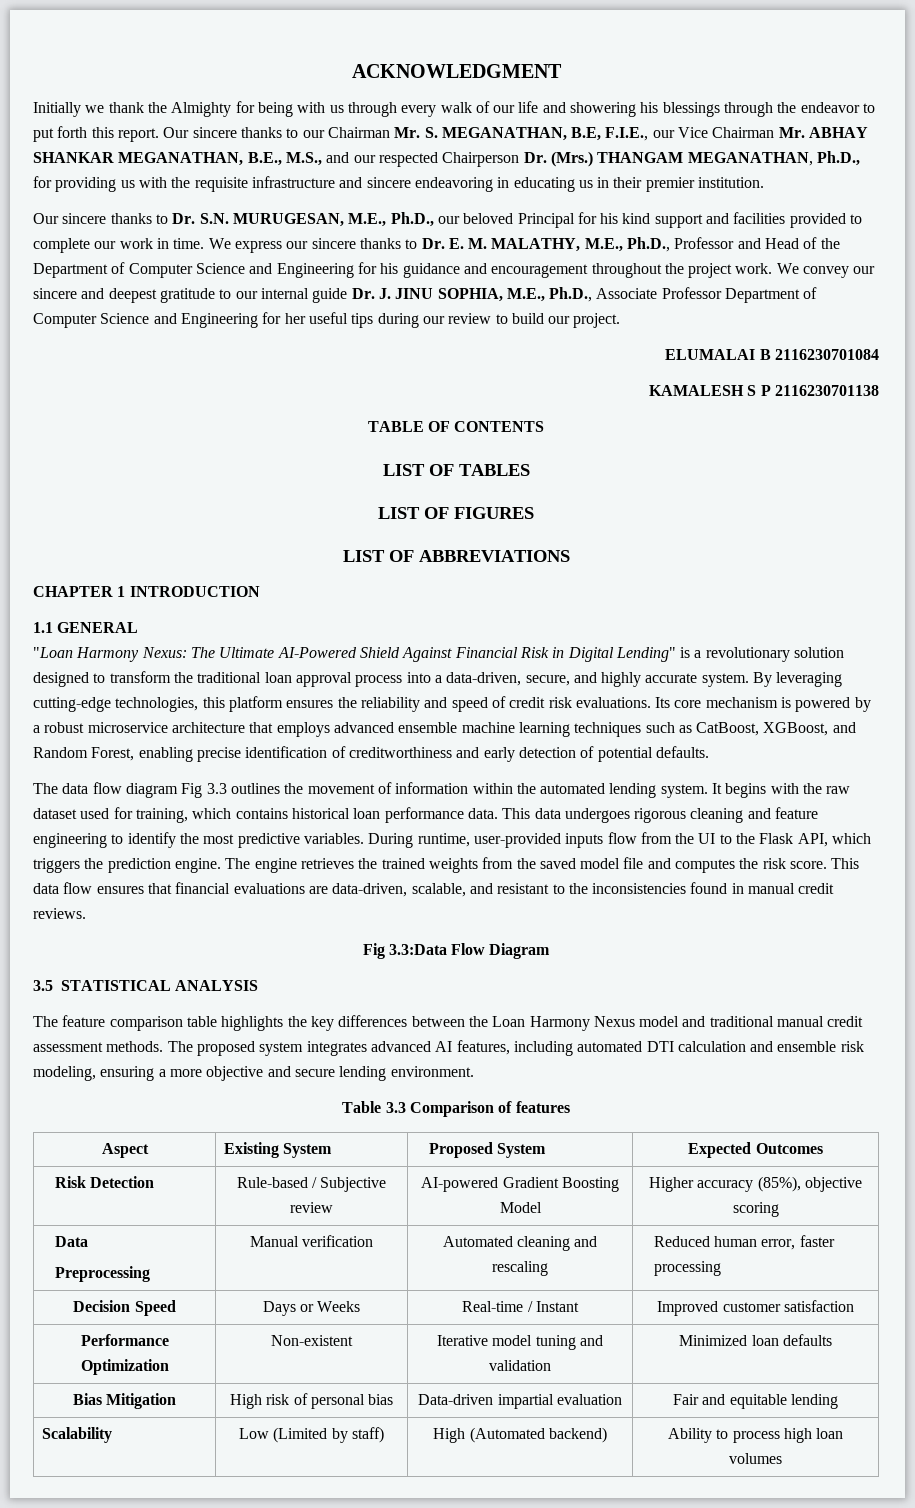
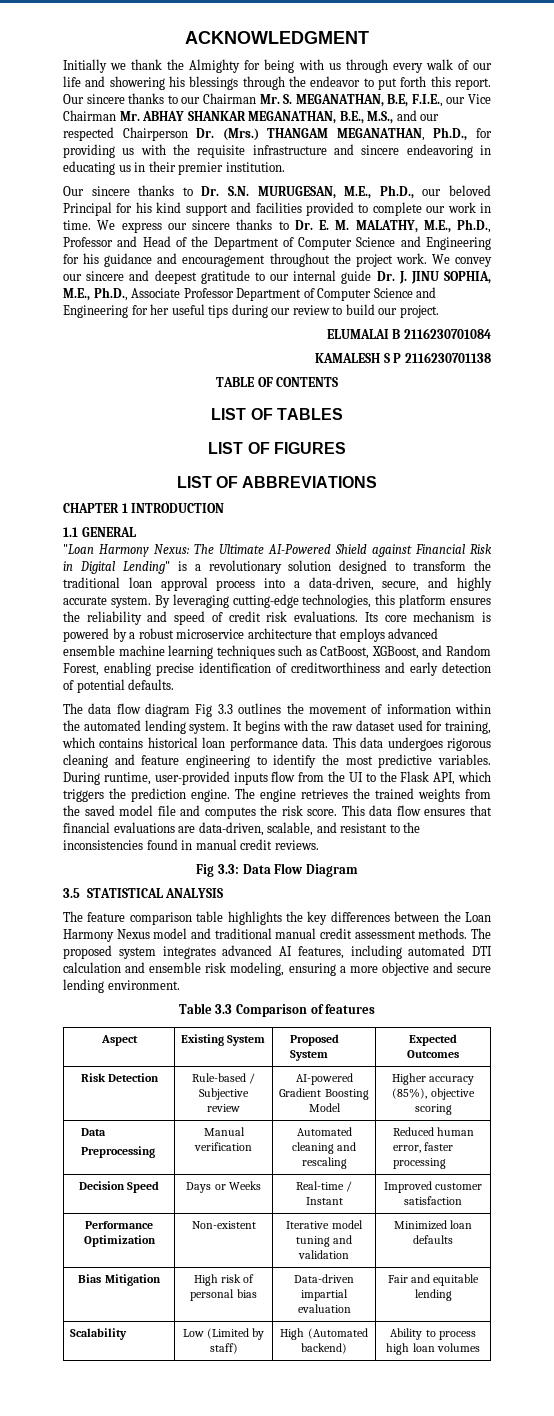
[402,647,453,662] Against -> [372,544,412,557] against
[388,944,447,955] 3.3:Data -> [217,864,271,874] 3.3: Data

